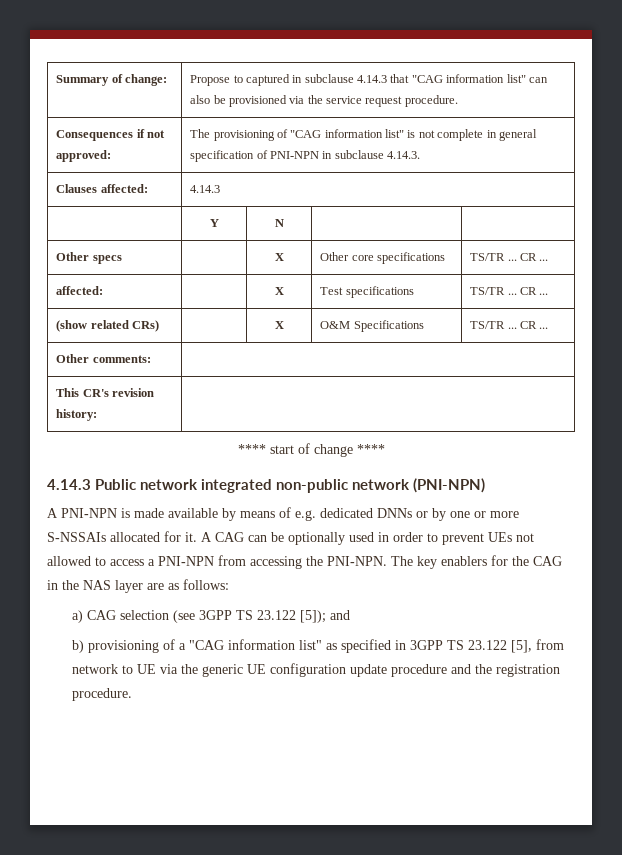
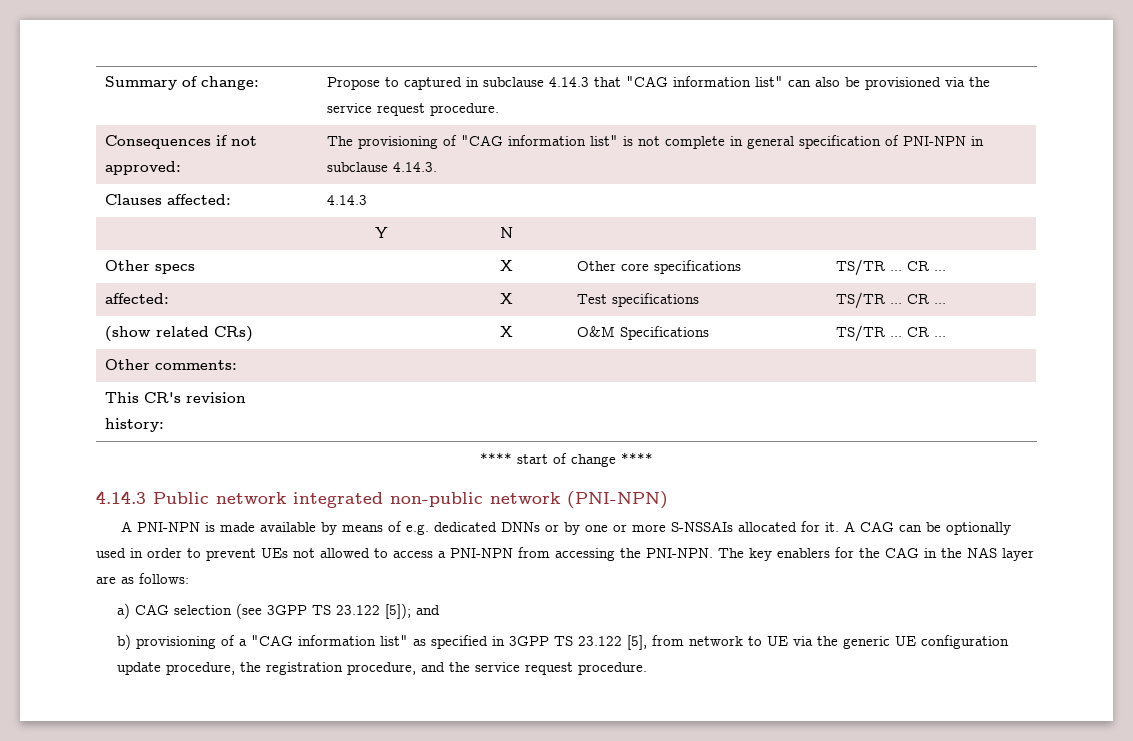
[390,664,560,677] procedure and the registration -> [166,662,574,675] procedure, the registration procedure, and the service request

